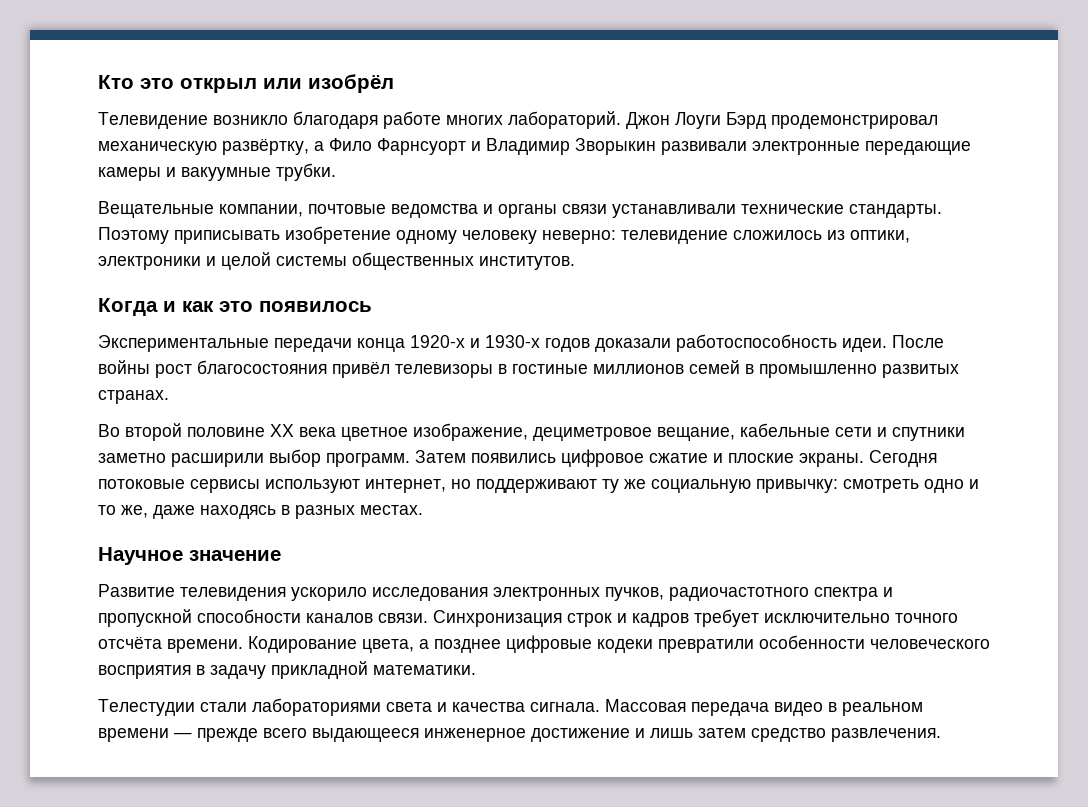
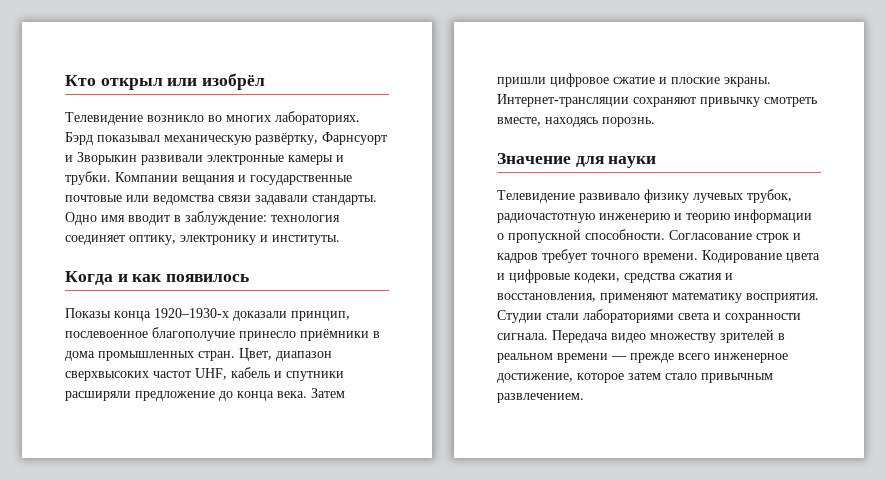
[140,78,174,89] это -> (96, 80) none
[293,111,938,129] [98,138,372,155] благодаря работе многих лабораторий. Джон Лоуги Бэрд продемонстрировал механическую развёртку, а Фило -> [208,111,360,125] [65,132,318,145] во многих лабораториях. Бэрд показывал механическую развёртку,
[486,138,570,155] Владимир -> (73, 158) none
[865,141,971,155] передающие -> (284, 160) none
[181,167,271,181] вакуумные -> (344, 158) none
[98,201,942,218] [98,226,910,244] [98,252,575,270] // Вещательные компании, почтовые ведомства и органы связи устанавливали технические стандарты. Поэтому приписывать изобретение одному человеку неверно: телевидение сложилось из оптики, электроники и целой системы общественных институтов. -> [115,172,352,185] [65,195,377,205] [65,211,340,225] [65,235,340,245] Компании вещания и государственные почтовые или ведомства связи задавали стандарты. Одно имя вводит в заблуждение: технология соединяет оптику, электронику и институты.
[219,301,253,312] это -> (163, 278) none
[98,334,944,352] [98,360,959,378] [98,390,169,404] [98,423,965,441] [98,449,556,467] Экспериментальные передачи конца 1920-х и 1930-х годов доказали работоспособность идеи. После войны рост благосостояния привёл телевизоры в гостиные миллионов семей в промышленно развитых странах. // Во второй половине XX века цветное изображение, дециметровое вещание, кабельные сети и спутники заметно расширили выбор программ. Затем появились -> [65,308,350,321] [65,327,380,341] [65,348,332,361] [65,367,344,381] [65,388,345,401] [497,77,546,87] Показы конца 1920–1930-х доказали принцип, послевоенное благополучие принесло приёмники в дома промышленных стран. Цвет, диапазон сверхвысоких частот UHF, кабель и спутники расширяли предложение до конца века. Затем пришли
[869,450,937,467] [98,479,979,493] [98,505,423,519] [98,547,281,565] [98,584,893,601] [98,609,958,627] [98,635,990,653] [98,661,476,679] [98,698,823,716] Сегодня потоковые сервисы используют интернет, но поддерживают ту же социальную привычку: смотреть одно и то же, даже находясь в разных местах. // Научное значение // Развитие телевидения ускорило исследования электронных пучков, радиочастотного спектра и пропускной способности каналов связи. Синхронизация строк и кадров требует исключительно точного отсчёта времени. Кодирование цвета, а позднее цифровые кодеки превратили особенности человеческого восприятия в задачу прикладной математики. // Телестудии стали лабораториями света и качества сигнала. Массовая передача видео -> [497,94,817,107] [497,117,655,127] [497,153,657,168] [497,189,792,203] [497,209,812,223] [497,229,801,243] [497,249,820,263] [497,269,733,283] [497,293,819,303] [497,309,801,323] [497,329,774,343] Интернет-трансляции сохраняют привычку смотреть вместе, находясь порознь. // Значение для науки // Телевидение развивало физику лучевых трубок, радиочастотную инженерию и теорию информации о пропускной способности. Согласование строк и кадров требует точного времени. Кодирование цвета и цифровые кодеки, средства сжатия и восстановления, применяют математику восприятия. Студии стали лабораториями света и сохранности сигнала. Передача видео множеству зрителей
[312,728,941,742] выдающееся инженерное достижение и лишь затем средство развлечения. -> [714,353,788,363] [497,373,773,383] [497,393,584,403] инженерное достижение, которое затем стало привычным развлечением.

